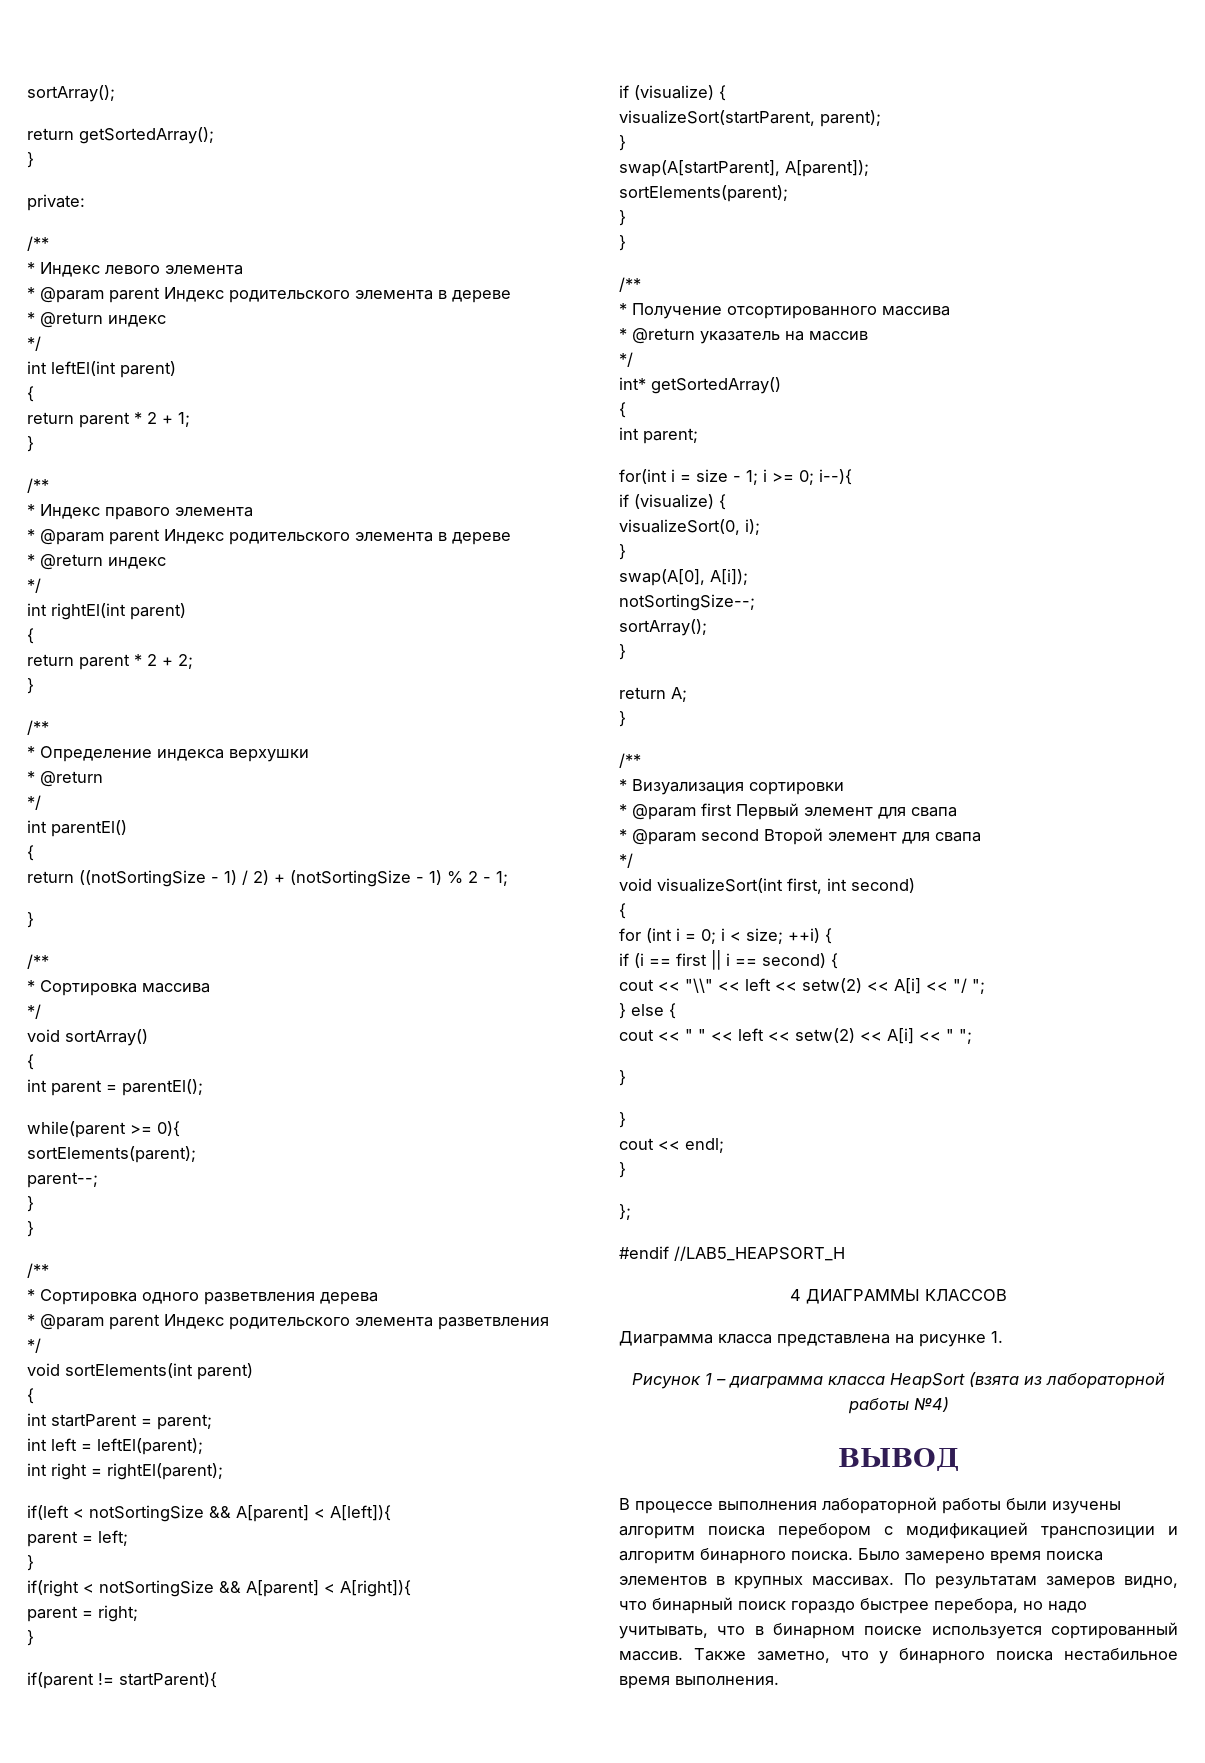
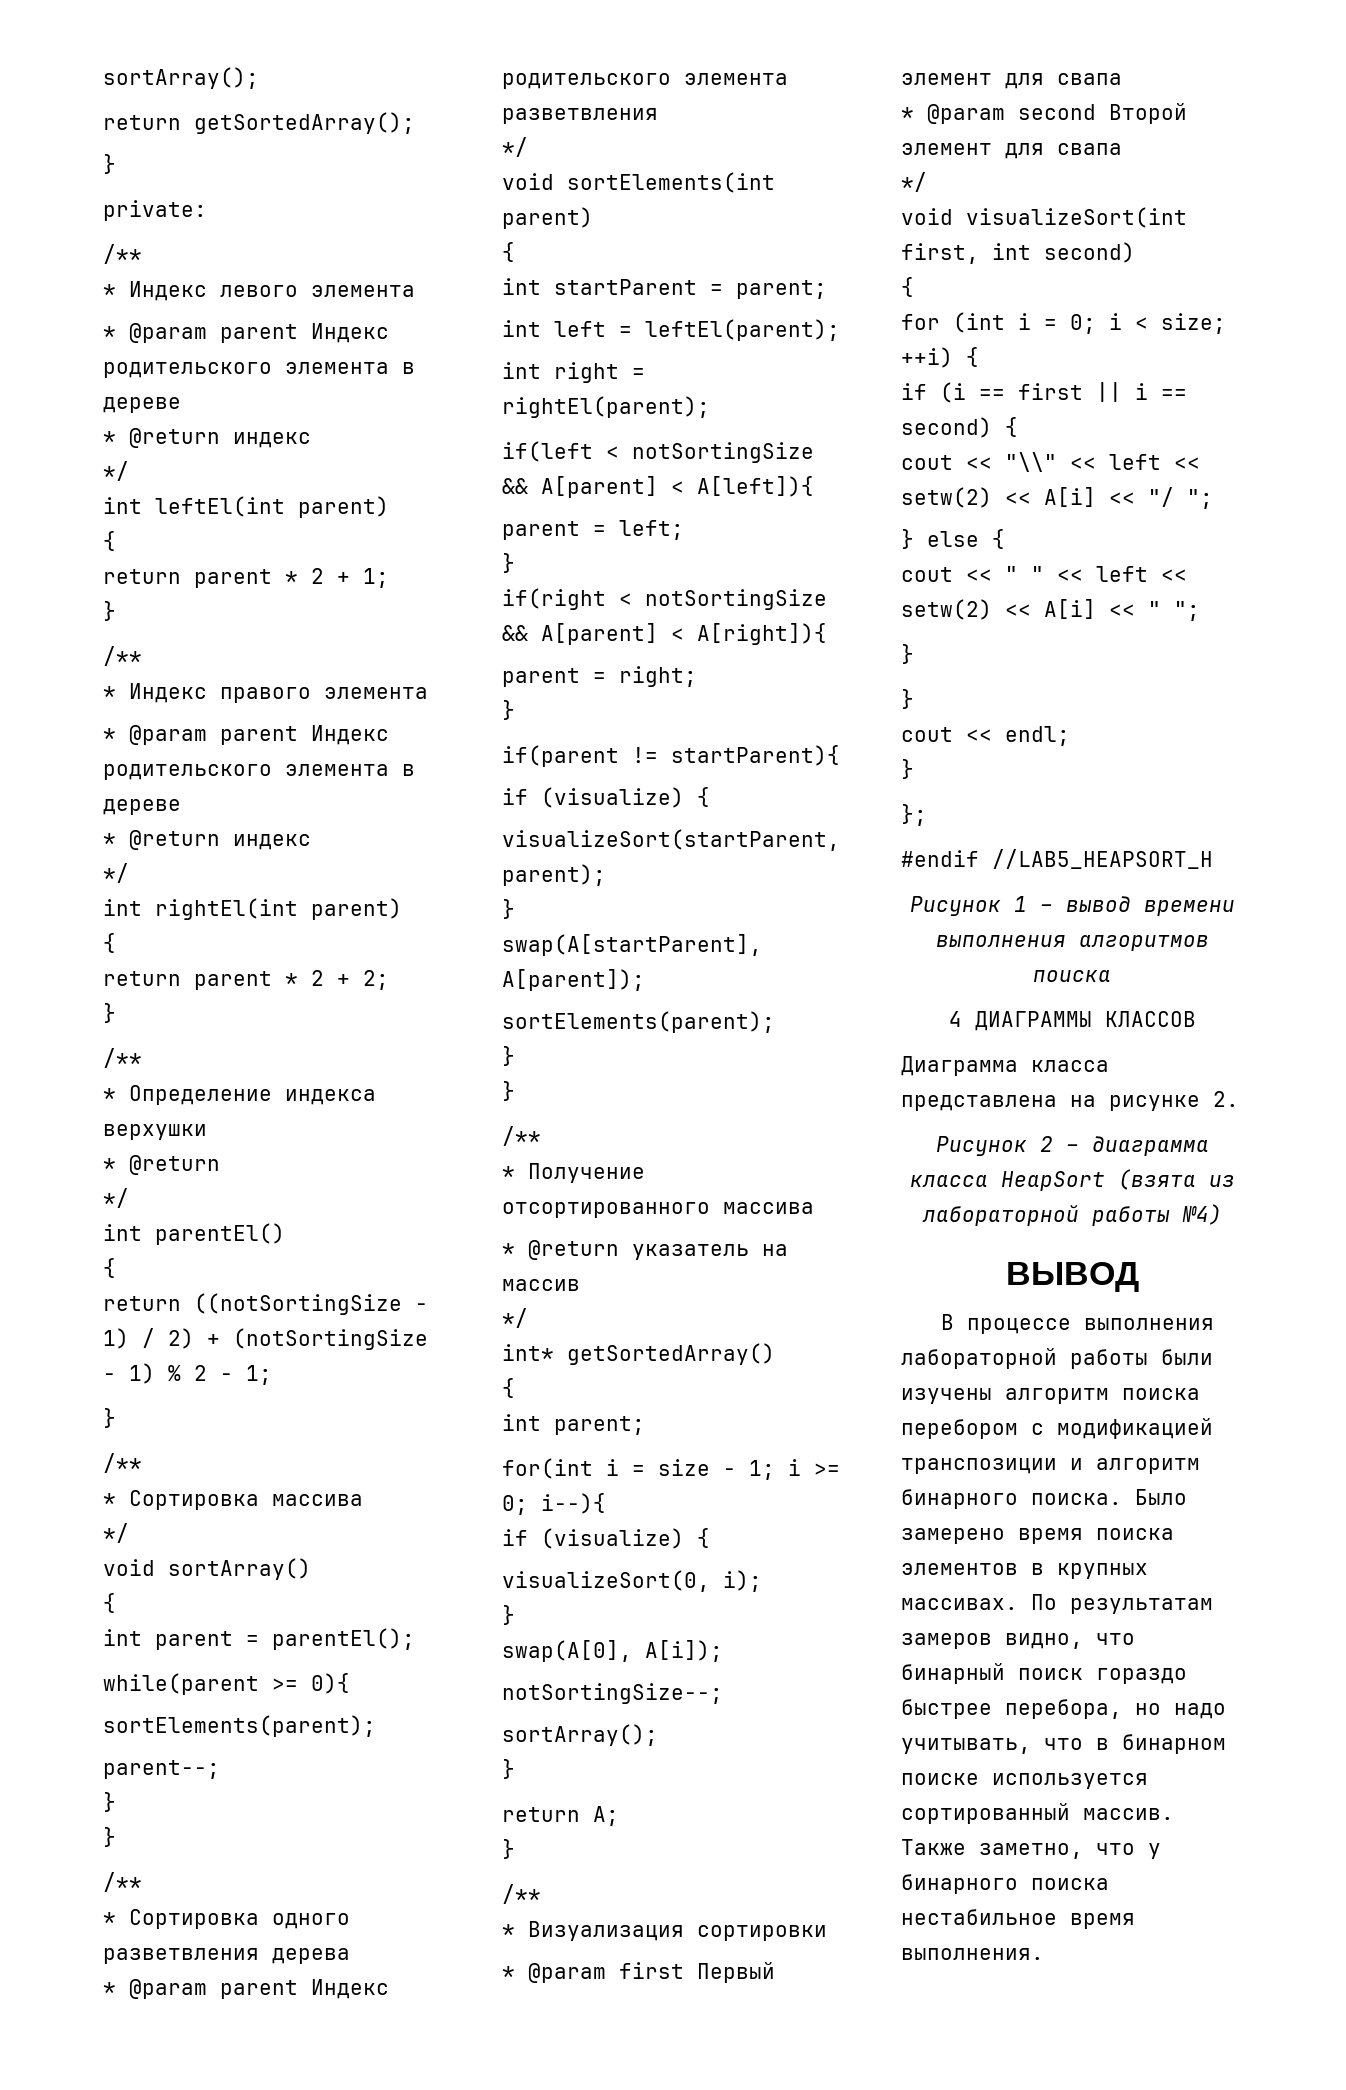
(845, 1253) none -> [909,896,1235,916] [935,935,1209,951] [1033,970,1111,982] // Рисунок 1 – вывод времени выполнения алгоритмов поиска
[991,1331,1003,1343] [632,1373,712,1389] 1. // Рисунок 1 -> [1213,1091,1239,1107] [935,1136,1053,1156] 2. // Рисунок 2

